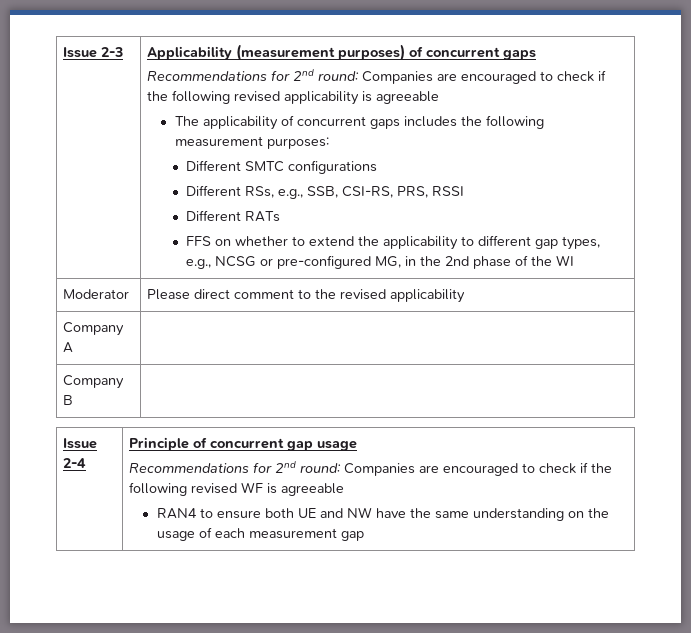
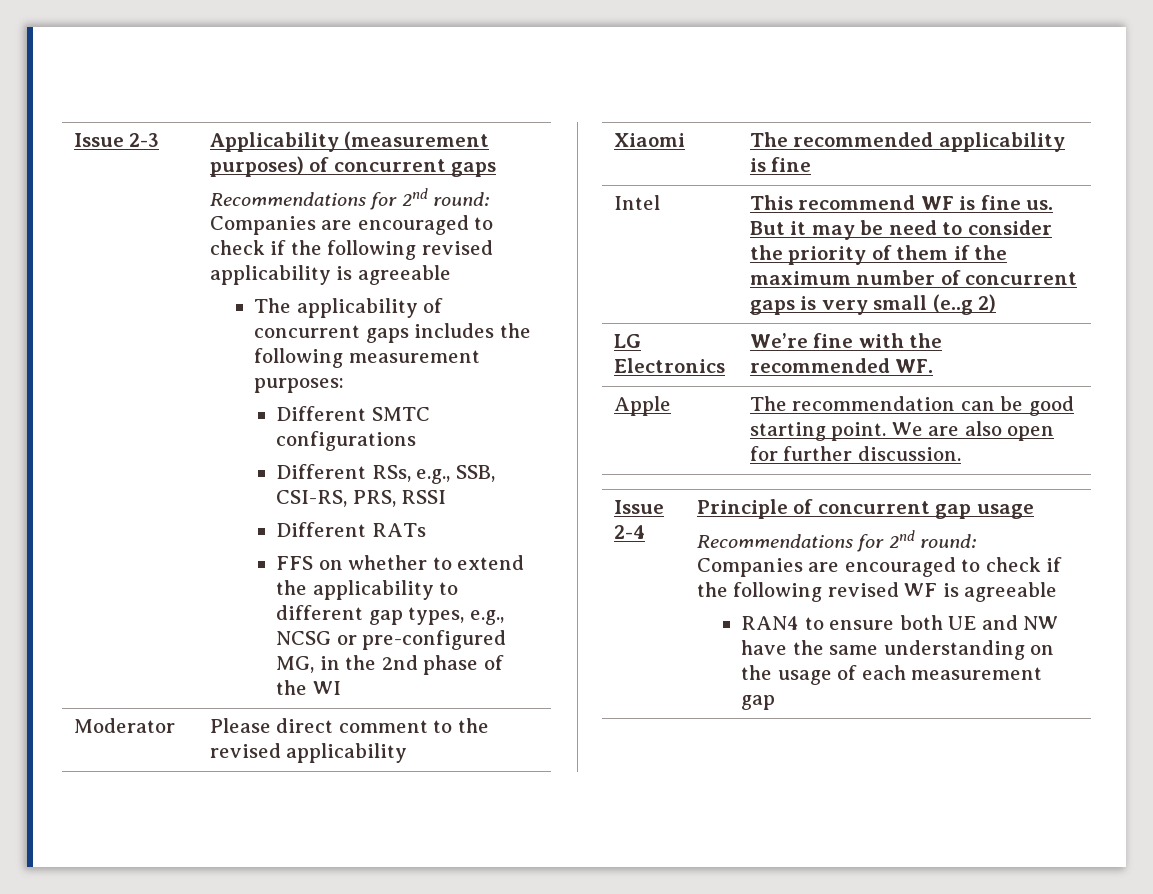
[62,322,124,336] [62,342,73,353] [62,375,124,389] [62,395,73,405] Company A | // Company B | -> [613,133,685,147] [749,132,1065,152] [749,157,812,172] [613,195,660,210] [749,195,1054,210] [749,220,1052,240] [749,245,1008,265] [749,270,1078,285] [749,294,997,315] [613,334,641,348] [613,358,725,373] [749,333,943,348] [749,358,934,373] [613,396,671,416] [749,396,1074,416] [749,421,1055,441] [749,446,961,461] Xiaomi | The recommended applicability is fine // Intel | This recommend WF is fine us. But it may be need to consider the priority of them if the maximum number of concurrent gaps is very small (e..g 2) // LG Electronics | We’re fine with the recommended WF. // Apple | The recommendation can be good starting point. We are also open for further discussion.

